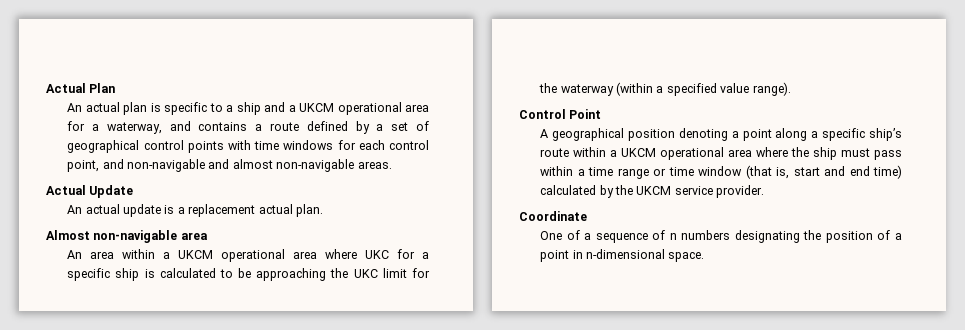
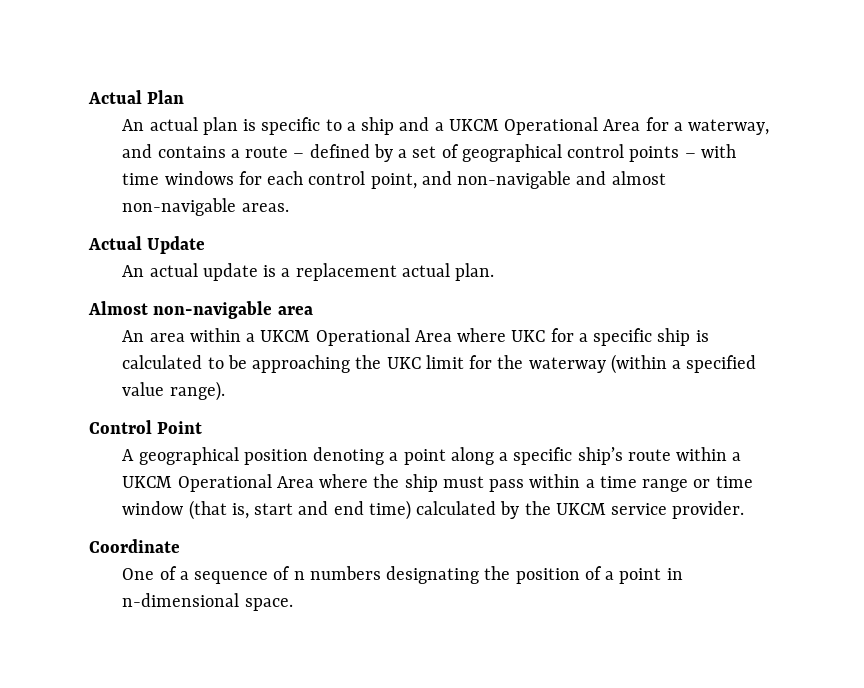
[337,102,429,115] operational area -> [504,117,641,135] Operational Area
(300, 126) none -> [293,153,305,158] –
(224, 147) none -> [684,153,696,158] –
[221,249,318,262] operational area -> [315,328,452,346] Operational Area
[660,147,753,160] operational area -> [177,474,314,492] Operational Area

